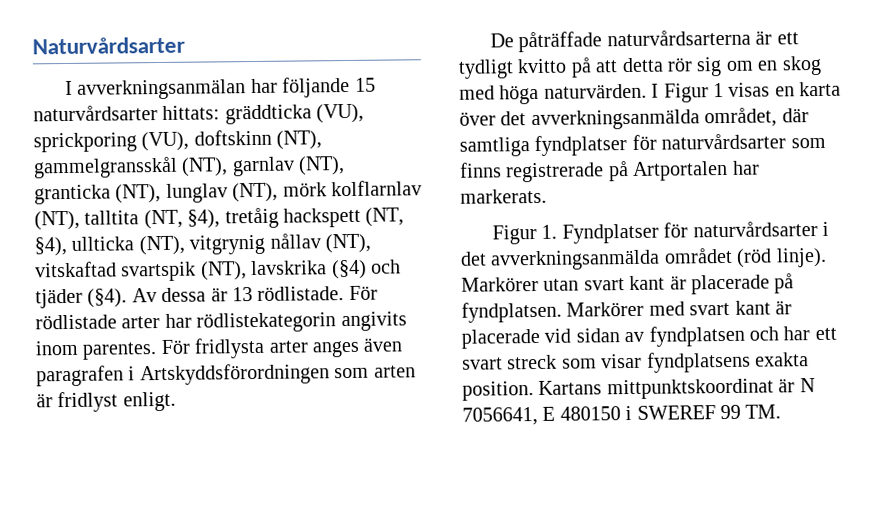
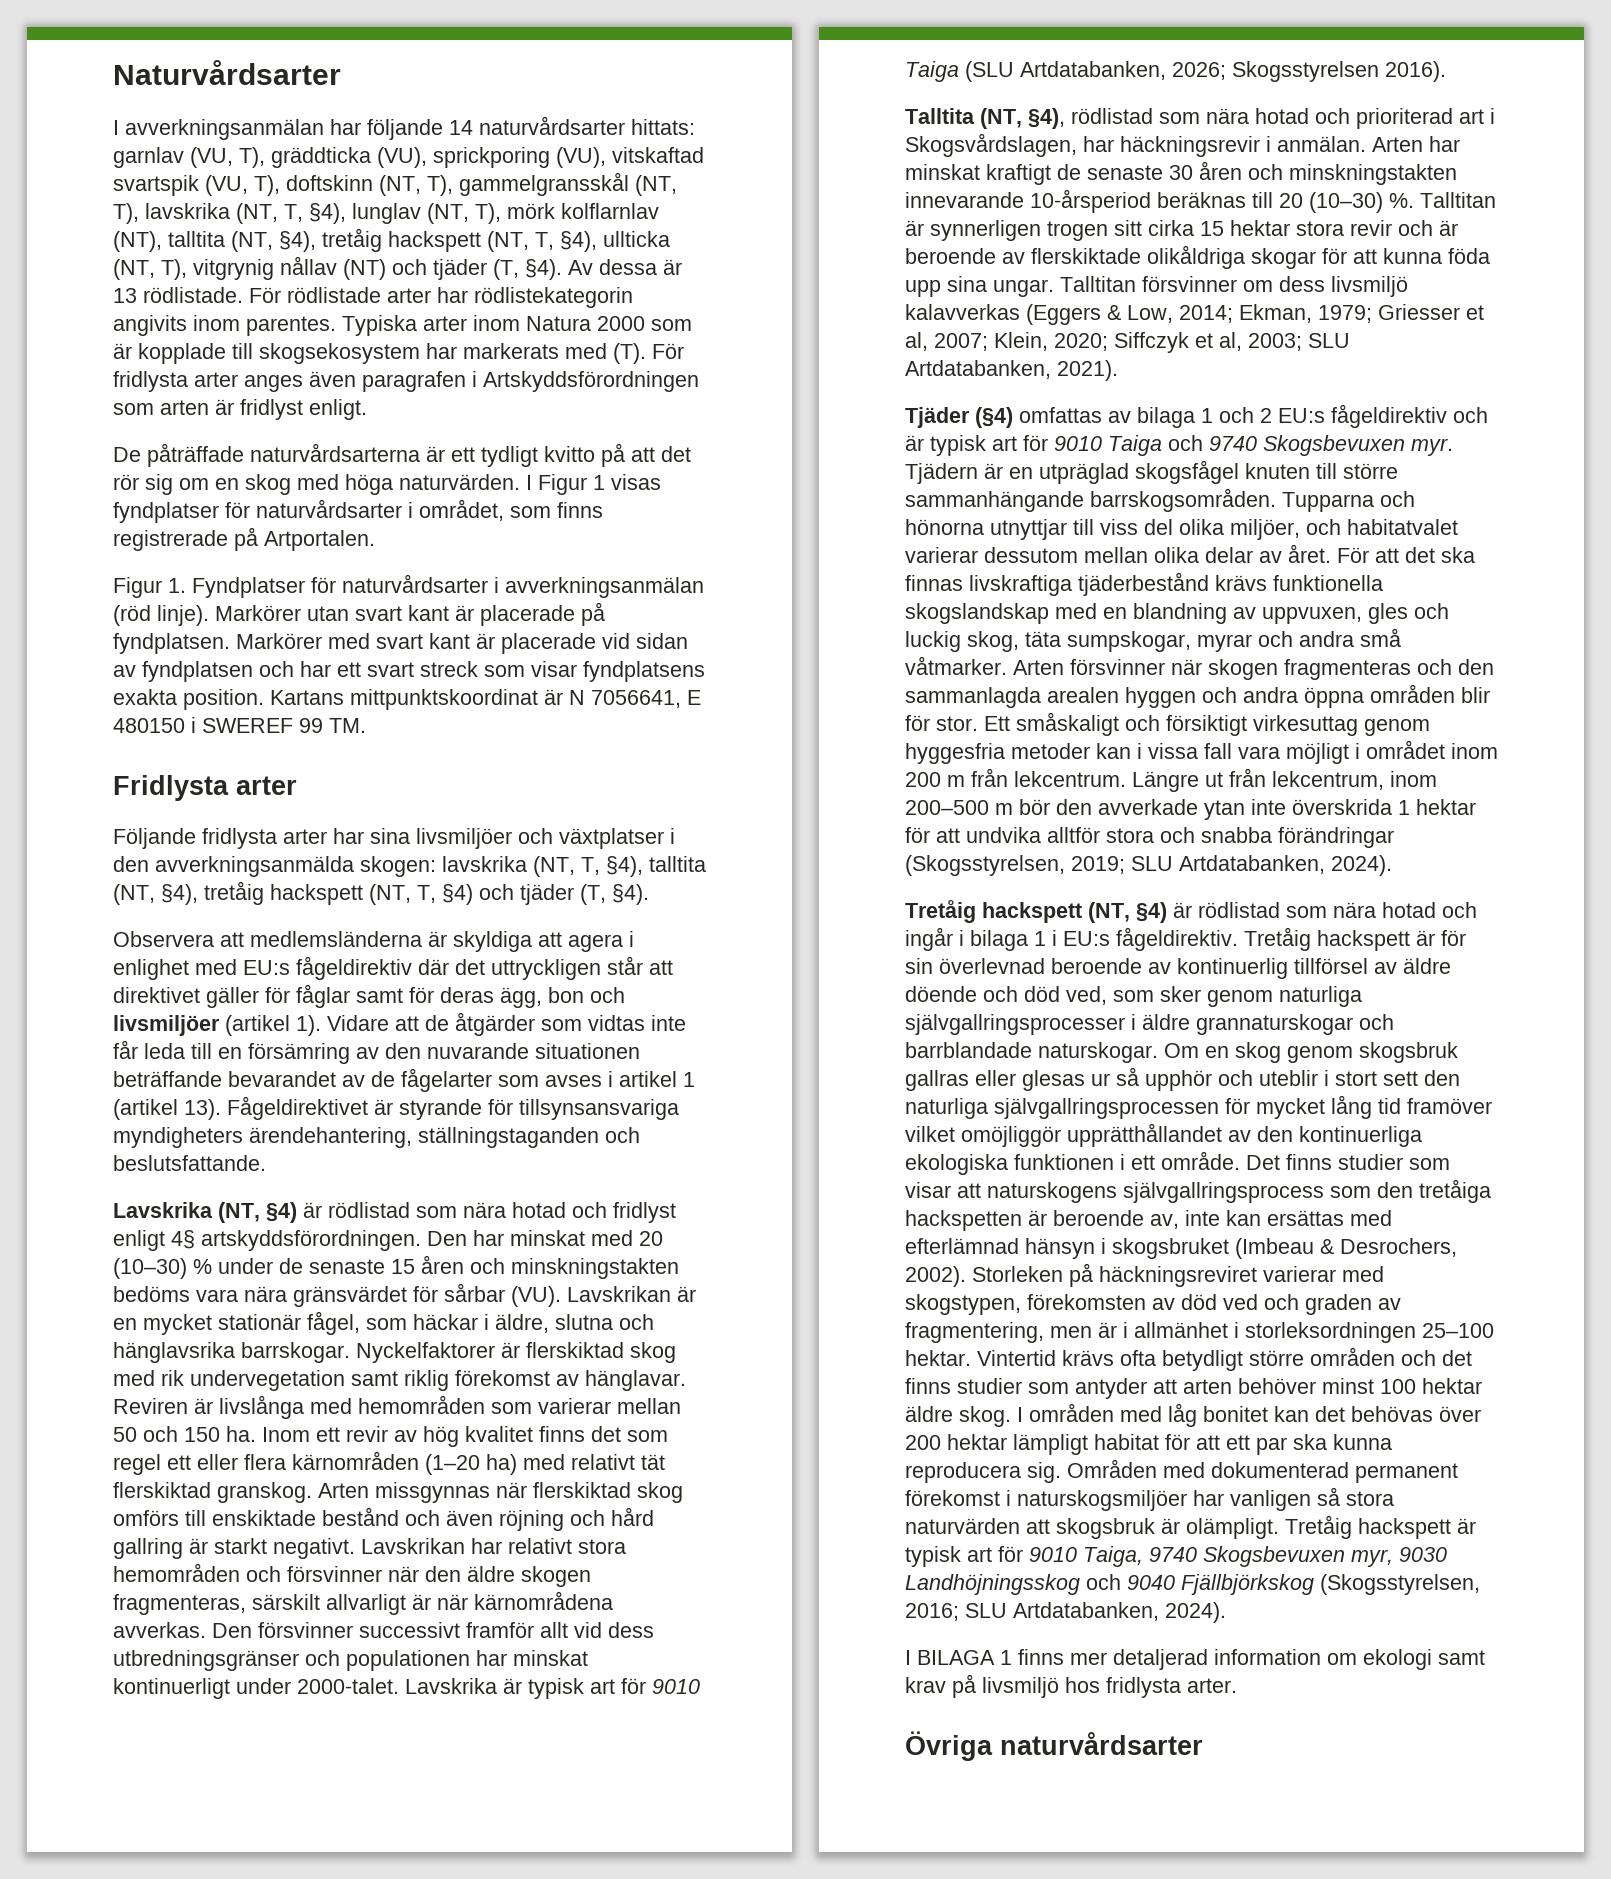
[354,77,376,92] 15 -> [449,120,473,135] 14
(221, 112) none -> [113,147,265,168] garnlav (VU, T),
[193,129,323,150] [33,156,346,179] [34,182,279,205] doftskinn (NT), gammelgransskål (NT), garnlav (NT), granticka (NT), lunglav (NT), -> [612,147,704,163] [113,172,677,196] [113,203,501,224] vitskaftad svartspik (VU, T), doftskinn (NT, T), gammelgransskål (NT, T), lavskrika (NT, T, §4), lunglav (NT, T),
(405, 217) none -> [535,232,554,250] T,
[138,233,371,256] [35,259,401,282] [35,288,128,309] (NT), vitgrynig nållav (NT), vitskaftad svartspik (NT), lavskrika (§4) och tjäder (§4). -> [113,256,562,280] (NT, T), vitgrynig nållav (NT) och tjäder (T, §4).
(158, 351) none -> [342,315,692,336] [113,343,646,364] Typiska arter inom Natura 2000 som är kopplade till skogsekosystem har markerats med (T).
[621,57,664,73] detta -> [661,446,691,462] det
[774,81,842,97] [459,107,809,131] [459,137,530,157] en karta över det avverkningsanmälda området, där samtliga -> (661, 482) none
(787, 141) none -> [408,499,504,521] i området,
[632,160,760,181] [460,188,547,204] Artportalen har markerats. -> [264,530,375,551] Artportalen.
[460,247,733,271] det avverkningsanmälda området -> [505,577,704,598] avverkningsanmälan
(782, 411) none -> [113,775,297,801] [113,828,675,849] [113,856,706,877] [113,881,649,905] [113,931,634,952] [113,956,673,980] [113,984,625,1008] [113,1012,686,1036] [113,1040,640,1064] [113,1068,695,1092] [113,1096,679,1120] [113,1127,640,1148] [113,1155,266,1171] [113,1202,676,1223] [113,1230,663,1251] [113,1255,679,1279] [113,1283,696,1307] [113,1311,654,1335] [113,1342,676,1363] [113,1370,686,1391] [113,1395,681,1419] [113,1426,668,1447] [113,1451,665,1475] [113,1482,683,1503] [113,1507,654,1531] [113,1538,626,1559] [113,1563,591,1587] [113,1591,613,1615] [113,1622,654,1638] [113,1650,588,1671] [113,1678,700,1699] [905,61,1446,82] [905,108,1495,129] [905,133,1460,157] [905,161,1457,185] [905,189,1496,213] [905,220,1458,241] [905,245,1490,269] [905,276,1408,297] [905,304,1484,325] [905,332,1350,353] [905,360,1118,381] [905,404,1488,428] [905,435,1453,456] [905,460,1398,484] [905,488,1415,512] [905,519,1458,540] [905,544,1475,563] [905,572,1383,596] [905,603,1449,624] [905,628,1401,652] [905,656,1494,680] [905,684,1490,708] [905,712,1430,736] [905,740,1498,764] [905,768,1437,792] [905,799,1476,820] [905,827,1394,848] [905,855,1392,876] [905,900,1477,923] [905,927,1466,951] [905,958,1451,979] [905,986,1362,1007] [905,1014,1394,1035] [905,1042,1458,1063] [905,1067,1460,1091] [905,1095,1492,1119] [905,1123,1422,1147] [905,1151,1450,1175] [905,1179,1491,1203] [905,1210,1392,1231] [905,1238,1457,1259] [905,1263,1384,1287] [905,1294,1401,1315] [905,1322,1494,1343] [905,1347,1472,1371] [905,1378,1482,1399] [905,1403,1481,1427] [905,1434,1392,1455] [905,1459,1458,1483] [905,1487,1394,1511] [905,1515,1476,1539] [905,1546,1447,1567] [905,1574,1480,1595] [905,1602,1226,1623] [905,1649,1485,1670] [905,1674,1237,1698] [905,1731,1203,1761] // Fridlysta arter // Följande fridlysta arter har sina livsmiljöer och växtplatser i den avverkningsanmälda skogen: lavskrika (NT, T, §4), talltita (NT, §4), tretåig hackspett (NT, T, §4) och tjäder (T, §4). // Observera att medlemsländerna är skyldiga att agera i enlighet med EU:s fågeldirektiv där det uttryckligen står att direktivet gäller för fåglar samt för deras ägg, bon och livsmiljöer (artikel 1). Vidare att de åtgärder som vidtas inte får leda till en försämring av den nuvarande situationen beträffande bevarandet av de fågelarter som avses i artikel 1 (artikel 13). Fågeldirektivet är styrande för tillsynsansvariga myndigheters ärendehantering, ställningstaganden och beslutsfattande. // Lavskrika (NT, §4) är rödlistad som nära hotad och fridlyst enligt 4§ artskyddsförordningen. Den har minskat med 20 (10–30) % under de senaste 15 åren och minskningstakten bedöms vara nära gränsvärdet för sårbar (VU). Lavskrikan är en mycket stationär fågel, som häckar i äldre, slutna och hänglavsrika barrskogar. Nyckelfaktorer är flerskiktad skog med rik undervegetation samt riklig förekomst av hänglavar. Reviren är livslånga med hemområden som varierar mellan 50 och 150 ha. Inom ett revir av hög kvalitet finns det som regel ett eller flera kärnområden (1–20 ha) med relativt tät flerskiktad granskog. Arten missgynnas när flerskiktad skog omförs till enskiktade bestånd och även röjning och hård gallring är starkt negativt. Lavskrikan har relativt stora hemområden och försvinner när den äldre skogen fragmenteras, särskilt allvarligt är när kärnområdena avverkas. Den försvinner successivt framför allt vid dess utbredningsgränser och populationen har minskat kontinuerligt under 2000-talet. Lavskrika är typisk art för 9010 Taiga (SLU Artdatabanken, 2026; Skogsstyrelsen 2016). // Talltita (NT, §4), rödlistad som nära hotad och prioriterad art i Skogsvårdslagen, har häckningsrevir i anmälan. Arten har minskat kraftigt de senaste 30 åren och minskningstakten innevarande 10-årsperiod beräknas till 20 (10–30) %. Talltitan är synnerligen trogen sitt cirka 15 hektar stora revir och är beroende av flerskiktade olikåldriga skogar för att kunna föda upp sina ungar. Talltitan försvinner om dess livsmiljö kalavverkas (Eggers & Low, 2014; Ekman, 1979; Griesser et al, 2007; Klein, 2020; Siffczyk et al, 2003; SLU Artdatabanken, 2021). // Tjäder (§4) omfattas av bilaga 1 och 2 EU:s fågeldirektiv och är typisk art för 9010 Taiga och 9740 Skogsbevuxen myr. Tjädern är en utpräglad skogsfågel knuten till större sammanhängande barrskogsområden. Tupparna och hönorna utnyttjar till viss del olika miljöer, och habitatvalet varierar dessutom mellan olika delar av året. För att det ska finnas livskraftiga tjäderbestånd krävs funktionella skogslandskap med en blandning av uppvuxen, gles och luckig skog, täta sumpskogar, myrar och andra små våtmarker. Arten försvinner när skogen fragmenteras och den sammanlagda arealen hyggen och andra öppna områden blir för stor. Ett småskaligt och försiktigt virkesuttag genom hyggesfria metoder kan i vissa fall vara möjligt i området inom 200 m från lekcentrum. Längre ut från lekcentrum, inom 200–500 m bör den avverkade ytan inte överskrida 1 hektar för att undvika alltför stora och snabba förändringar (Skogsstyrelsen, 2019; SLU Artdatabanken, 2024). // Tretåig hackspett (NT, §4) är rödlistad som nära hotad och ingår i bilaga 1 i EU:s fågeldirektiv. Tretåig hackspett är för sin överlevnad beroende av kontinuerlig tillförsel av äldre döende och död ved, som sker genom naturliga självgallringsprocesser i äldre grannaturskogar och barrblandade naturskogar. Om en skog genom skogsbruk gallras eller glesas ur så upphör och uteblir i stort sett den naturliga självgallringsprocessen för mycket lång tid framöver vilket omöjliggör upprätthållandet av den kontinuerliga ekologiska funktionen i ett område. Det finns studier som visar att naturskogens självgallringsprocess som den tretåiga hackspetten är beroende av, inte kan ersättas med efterlämnad hänsyn i skogsbruket (Imbeau & Desrochers, 2002). Storleken på häckningsreviret varierar med skogstypen, förekomsten av död ved och graden av fragmentering, men är i allmänhet i storleksordningen 25–100 hektar. Vintertid krävs ofta betydligt större områden och det finns studier som antyder att arten behöver minst 100 hektar äldre skog. I områden med låg bonitet kan det behövas över 200 hektar lämpligt habitat för att ett par ska kunna reproducera sig. Områden med dokumenterad permanent förekomst i naturskogsmiljöer har vanligen så stora naturvärden att skogsbruk är olämpligt. Tretåig hackspett är typisk art för 9010 Taiga, 9740 Skogsbevuxen myr, 9030 Landhöjningsskog och 9040 Fjällbjörkskog (Skogsstyrelsen, 2016; SLU Artdatabanken, 2024). // I BILAGA 1 finns mer detaljerad information om ekologi samt krav på livsmiljö hos fridlysta arter. // Övriga naturvårdsarter

